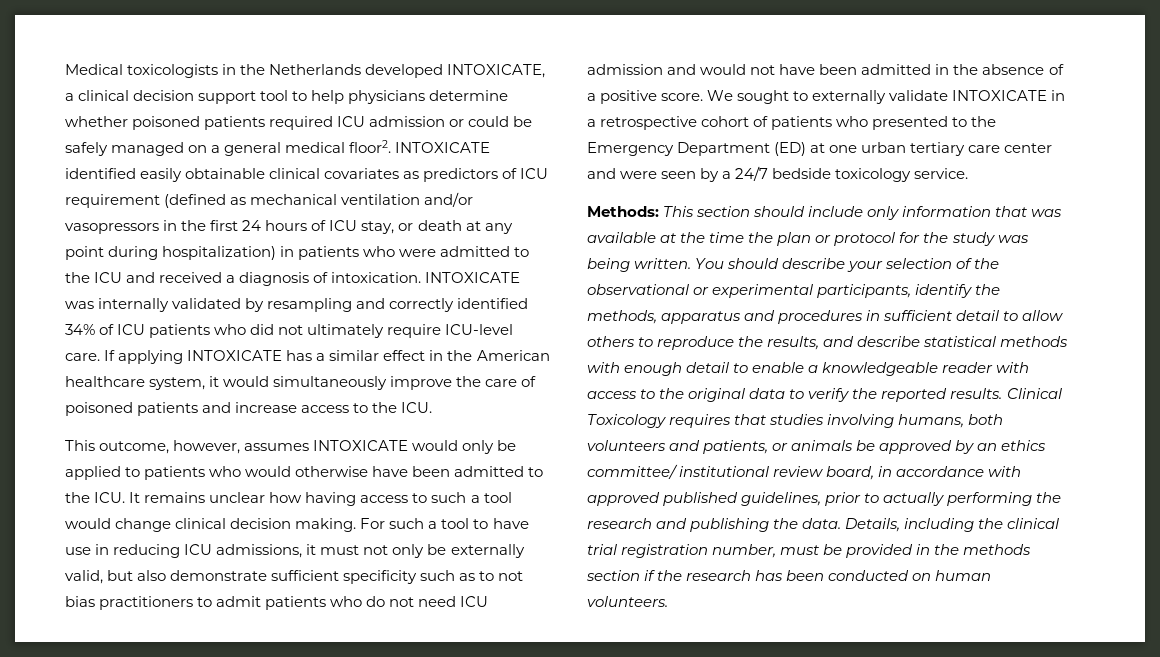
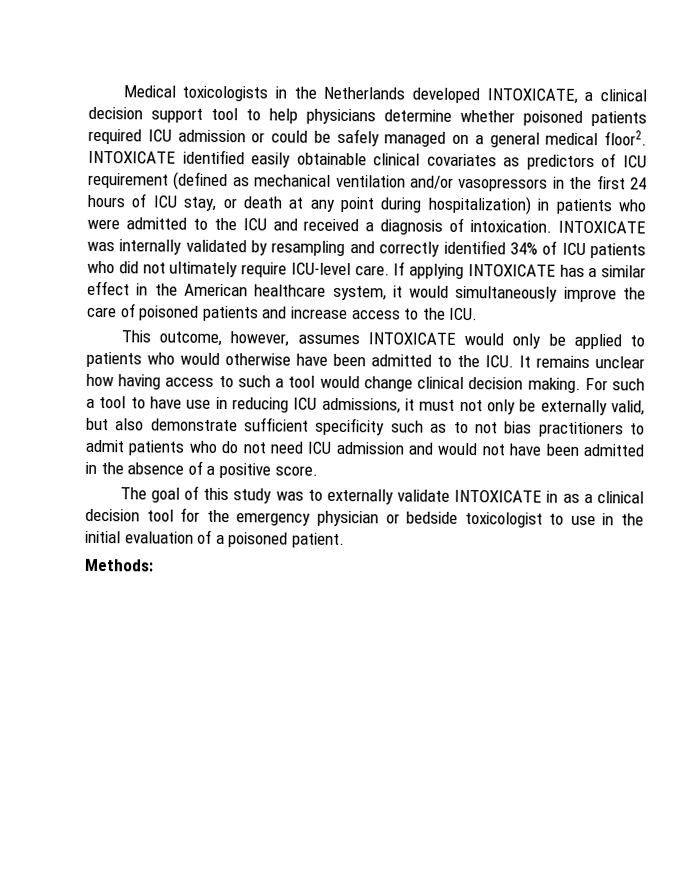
[707,90,790,104] We sought -> [119,485,304,504] // The goal of this study was
[587,116,997,130] [587,142,1053,156] [587,166,969,182] [587,206,1063,220] [587,232,1029,246] [587,258,1000,272] [587,284,1001,298] [587,310,1064,324] [587,336,1069,350] [587,362,1030,376] [587,388,1062,402] [587,414,1004,428] [587,440,1047,454] [587,464,1022,480] [587,492,1062,506] [587,518,1060,532] [587,544,1032,558] [586,570,992,581] [587,596,668,607] a retrospective cohort of patients who presented to the Emergency Department (ED) at one urban tertiary care center and were seen by a 24/7 bedside toxicology service. // Methods: This section should include only information that was available at the time the plan or protocol for the study was being written. You should describe your selection of the observational or experimental participants, identify the methods, apparatus and procedures in sufficient detail to allow others to reproduce the results, and describe statistical methods with enough detail to enable a knowledgeable reader with access to the original data to verify the reported results. Clinical Toxicology requires that studies involving humans, both volunteers and patients, or animals be approved by an ethics committee/ institutional review board, in accordance with approved published guidelines, prior to actually performing the research and publishing the data. Details, including the clinical trial registration number, must be provided in the methods section if the research has been conducted on human volunteers. -> [562,491,644,504] [85,507,644,528] [85,529,345,549] [84,558,154,572] as a clinical decision tool for the emergency physician or bedside toxicologist to use in the initial evaluation of a poisoned patient. // Methods:

